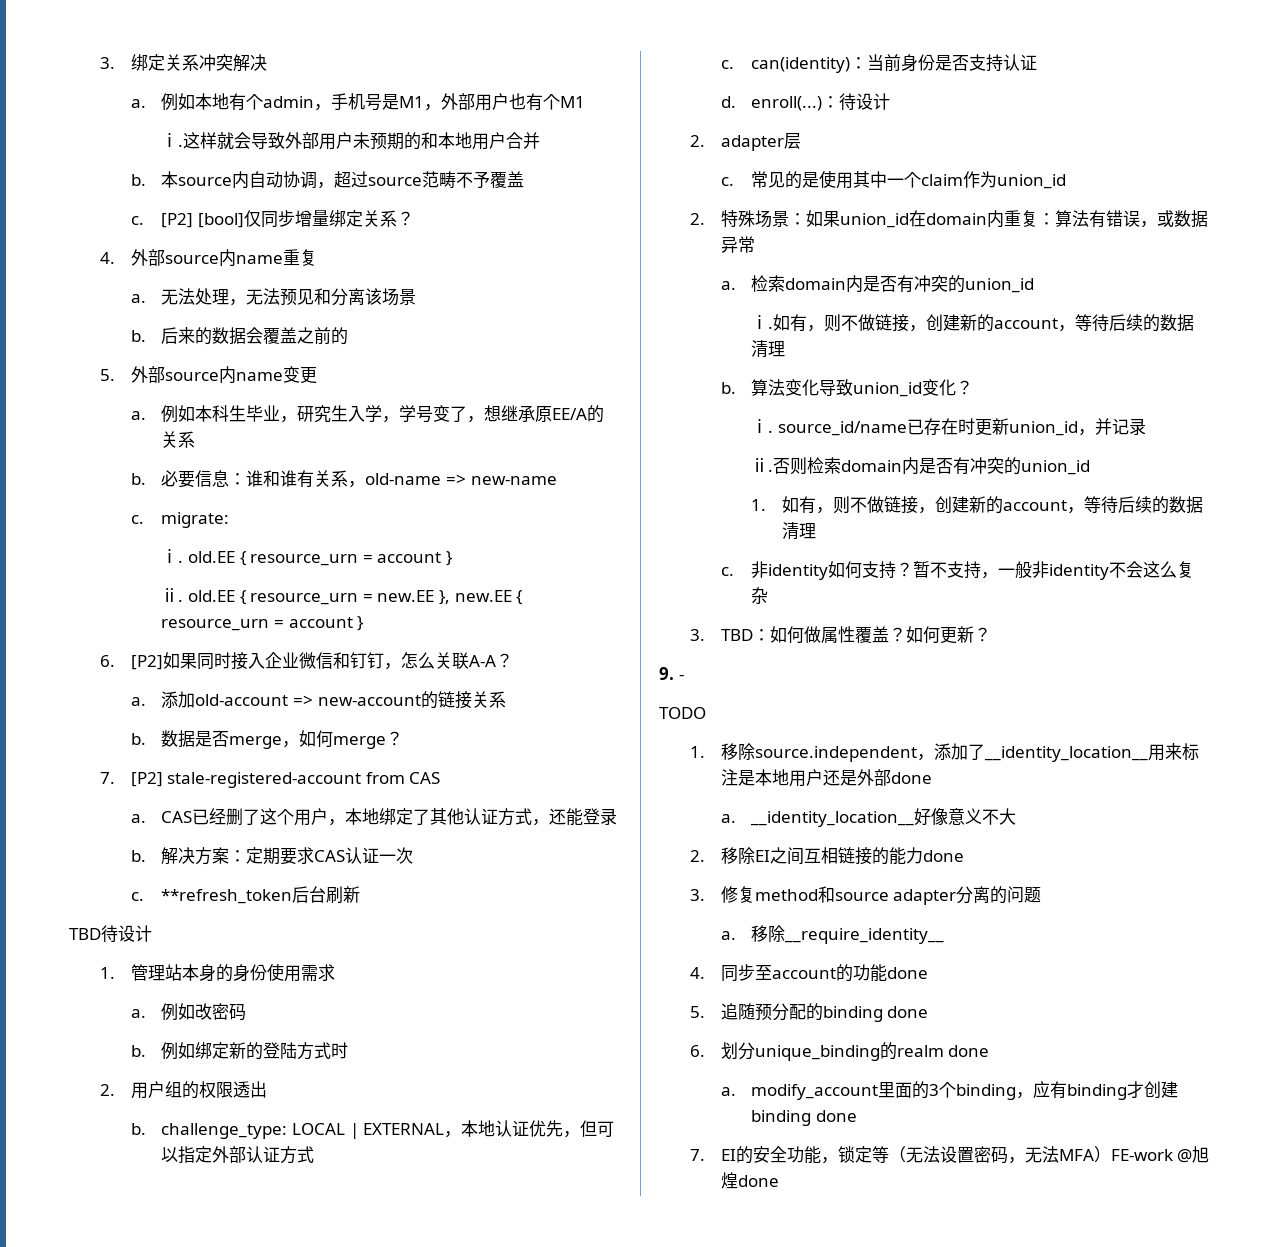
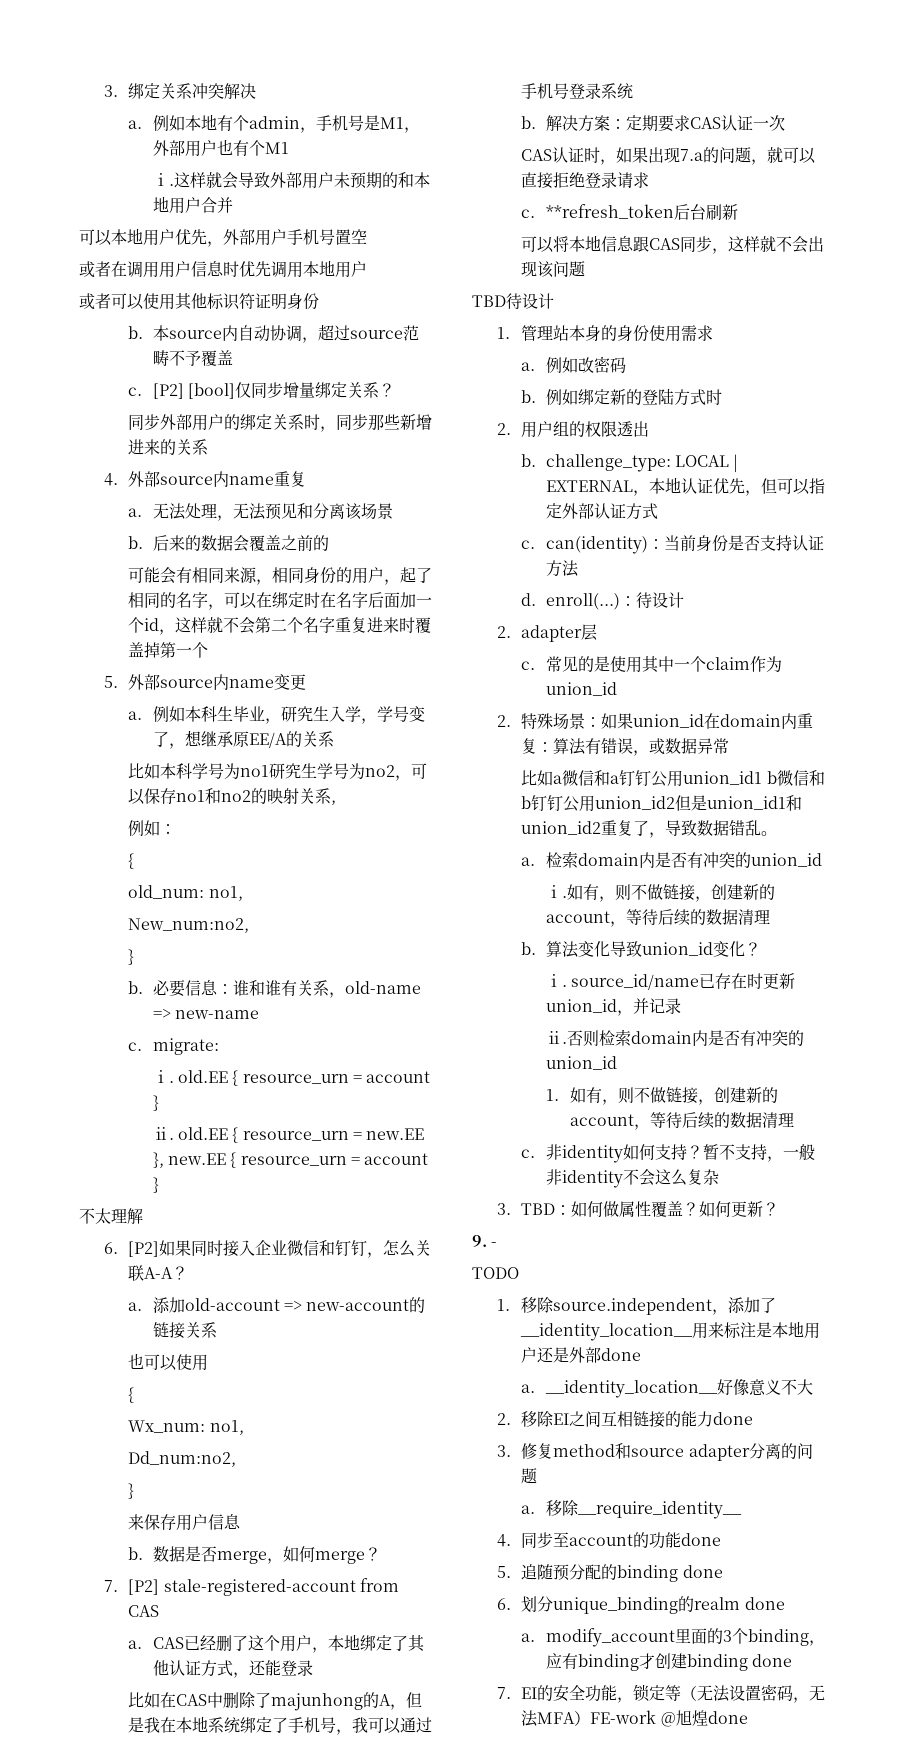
(541, 140) none -> [79,228,367,247] [79,260,367,278] [79,293,319,310] // 可以本地用户优先，外部用户手机号置空 // 或者在调用用户信息时优先调用本地用户 // 或者可以使用其他标识符证明身份
(415, 218) none -> [128,414,433,432] [128,439,209,455] // 同步外部用户的绑定关系时，同步那些新增进来的关系
(349, 336) none -> [128,567,433,585] [128,592,433,610] [128,617,432,635] [128,642,209,658] // 可能会有相同来源，相同身份的用户，起了相同的名字，可以在绑定时在名字后面加一个id，这样就不会第二个名字重复进来时覆盖掉第一个
(196, 439) none -> [128,763,428,781] [128,788,337,805] [128,820,177,836] [128,853,135,869] [128,885,243,901] [128,918,250,933] [128,949,135,965] // 比如本科学号为no1研究生学号为no2，可以保存no1和no2的映射关系, // 例如： // { // old_num: no1, // New_num:no2, // }
(364, 623) none -> [79,1208,143,1224] // 不太理解
(506, 699) none -> [128,1353,209,1371] [128,1387,135,1403] [128,1420,244,1435] [128,1451,237,1467] [128,1483,135,1499] [128,1514,242,1531] // 也可以使用 // { // Wx_num: no1, // Dd_num:no2, // } // 来保存用户信息
(618, 816) none -> [128,1692,423,1711] [128,1716,433,1735] [521,83,634,99] // 比如在CAS中删除了majunhong的A，但是我在本地系统绑定了手机号，我可以通过手机号登录系统
[130,886,361,904] c. **refresh_token后台刷新 -> [521,147,817,165] [521,172,650,189] [521,204,738,220] [521,235,825,254] [521,261,586,278] CAS认证时，如果出现7.a的问题，就可以直接拒绝登录请求 // c. **refresh_token后台刷新 // 可以将本地信息跟CAS同步，这样就不会出现该问题
(1038, 62) none -> [545,560,579,577] 方法
(755, 244) none -> [521,770,825,787] [521,795,803,812] [521,820,778,838] // 比如a微信和a钉钉公用union_id1 b微信和b钉钉公用union_id2但是union_id1和union_id2重复了，导致数据错乱。

